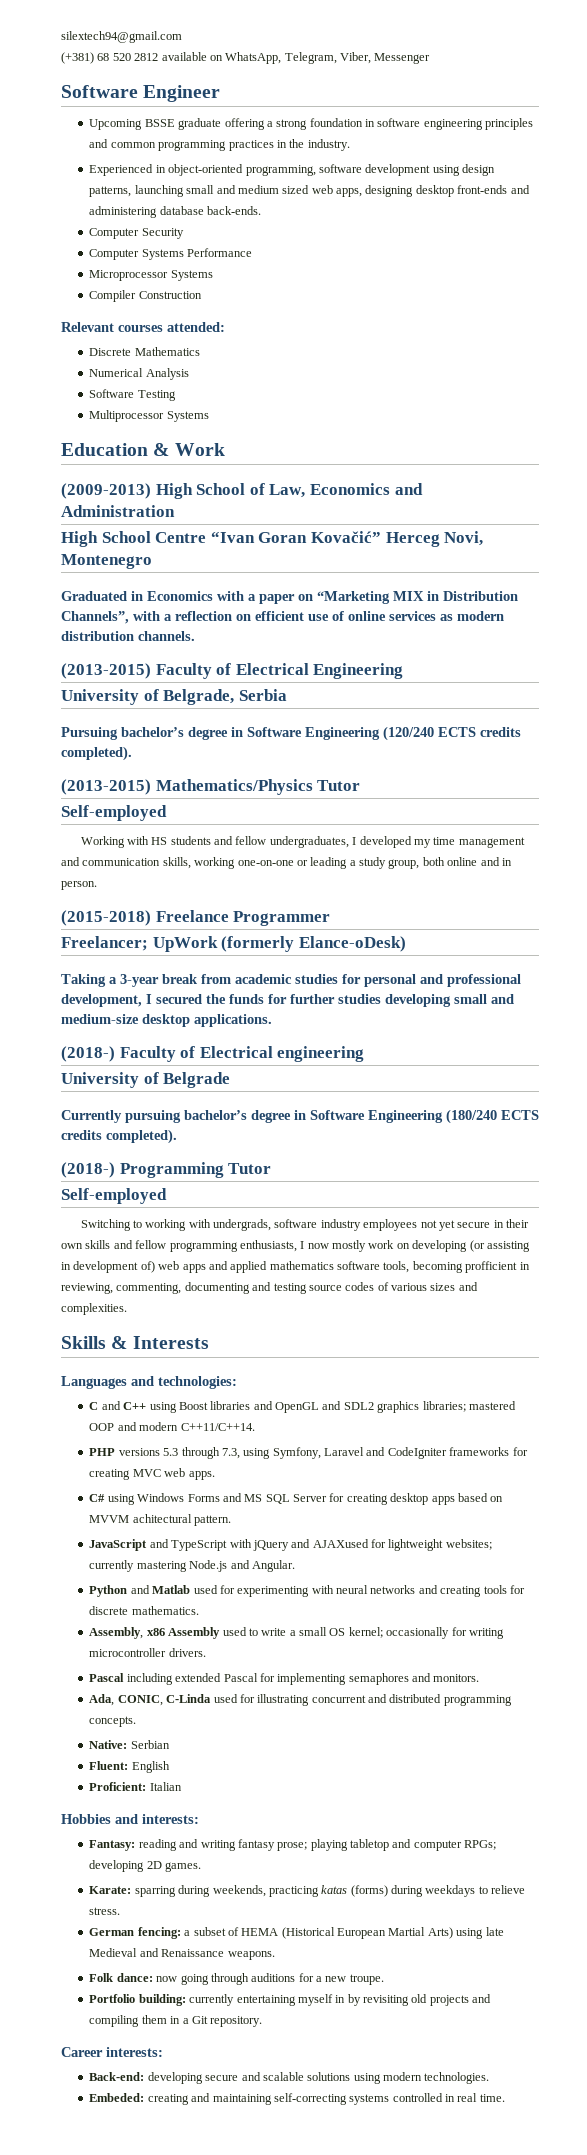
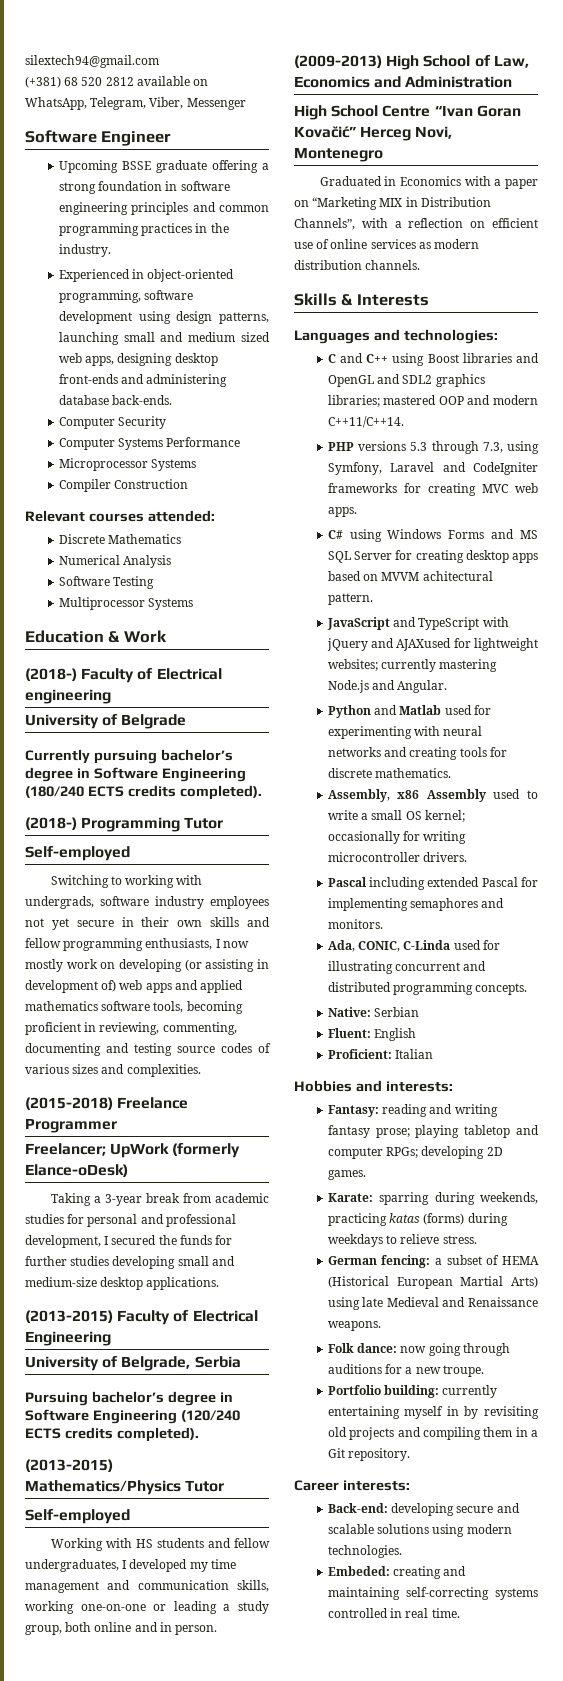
[61,483,423,499] [61,505,175,517] [61,531,484,547] [61,554,152,569] [61,591,518,604] [61,611,504,624] [61,631,195,641] [61,663,404,679] [61,689,287,705] [61,726,521,741] [61,746,132,761] [61,779,361,795] [61,805,167,821] [80,836,525,848] [61,857,512,869] [61,881,97,890] [61,910,331,926] [61,936,406,952] [61,974,521,987] [61,994,514,1007] [61,1014,272,1027] // (2009-2013) High School of Law, Economics and Administration // High School Centre “Ivan Goran Kovačić” Herceg Novi, Montenegro // Graduated in Economics with a paper on “Marketing MIX in Distribution Channels”, with a reflection on efficient use of online services as modern distribution channels. // (2013-2015) Faculty of Electrical Engineering // University of Belgrade, Serbia // Pursuing bachelor’s degree in Software Engineering (120/240 ECTS credits completed). // (2013-2015) Mathematics/Physics Tutor // Self-employed // Working with HS students and fellow undergraduates, I developed my time management and communication skills, working one-on-one or leading a study group, both online and in person. // (2015-2018) Freelance Programmer // Freelancer; UpWork (formerly Elance-oDesk) // Taking a 3-year break from academic studies for personal and professional development, I secured the funds for further studies developing small and medium-size desktop applications. -> (167, 636) none
[465,1261,518,1273] profficient -> [25,1022,81,1035] proficient
(127, 1309) none -> [25,1097,189,1110] [25,1118,117,1133] [25,1143,241,1158] [25,1164,128,1177] [50,1193,269,1206] [25,1214,236,1227] [25,1235,233,1248] [25,1256,235,1269] [25,1277,220,1290] [25,1310,258,1325] [25,1331,111,1346] [25,1356,241,1371] [25,1391,233,1406] [25,1409,240,1424] [25,1427,199,1442] [25,1459,113,1472] [25,1480,225,1495] [25,1509,130,1524] [50,1538,270,1551] [25,1559,236,1572] [25,1580,269,1593] [25,1601,269,1614] [25,1622,218,1635] [294,55,529,70] [294,76,513,88] [294,105,521,120] [294,126,453,141] [294,147,383,162] [319,176,538,189] [294,197,491,210] [294,218,538,230] [294,239,480,249] [294,260,421,270] // (2015-2018) Freelance Programmer // Freelancer; UpWork (formerly Elance-oDesk) // Taking a 3-year break from academic studies for personal and professional development, I secured the funds for further studies developing small and medium-size desktop applications. // (2013-2015) Faculty of Electrical Engineering // University of Belgrade, Serbia // Pursuing bachelor’s degree in Software Engineering (120/240 ECTS credits completed). // (2013-2015) Mathematics/Physics Tutor // Self-employed // Working with HS students and fellow undergraduates, I developed my time management and communication skills, working one-on-one or leading a study group, both online and in person. // (2009-2013) High School of Law, Economics and Administration // High School Centre “Ivan Goran Kovačić” Herceg Novi, Montenegro // Graduated in Economics with a paper on “Marketing MIX in Distribution Channels”, with a reflection on efficient use of online services as modern distribution channels.

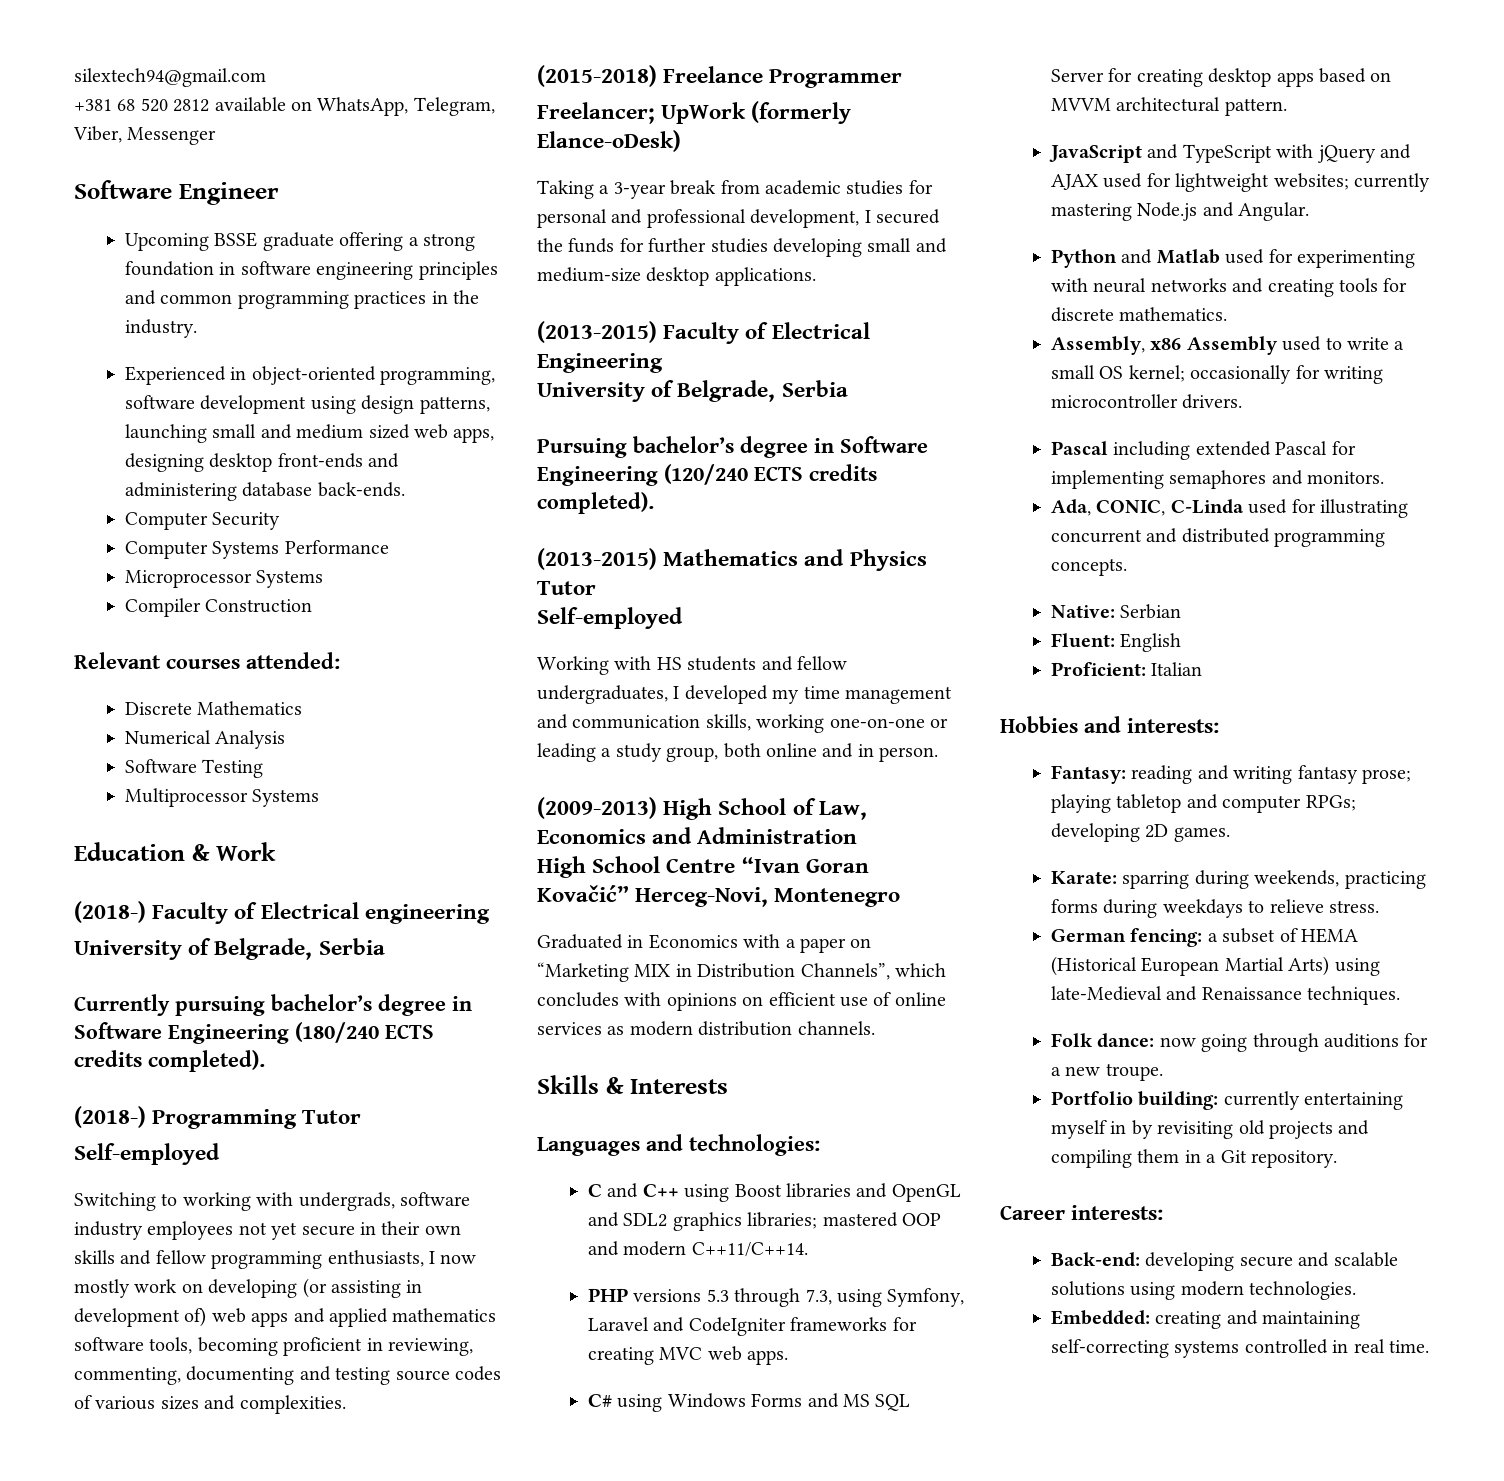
[25,76,61,88] (+381) -> [74,99,112,111] +381
[121,714,187,729] Belgrade -> [214,938,385,960] Belgrade, Serbia
[25,1480,181,1495] Mathematics/Physics -> [663,549,927,571] Mathematics and Physics
[360,126,453,141] Herceg Novi, -> [635,887,769,907] Herceg-Novi,
[361,218,464,228] with a reflection -> [895,963,946,977] [537,992,737,1011] which concludes with opinions
[422,571,493,581] achitectural -> [1116,97,1221,112] architectural
[396,638,452,651] AJAXused -> [1050,173,1143,190] AJAX used
[389,1213,465,1225] katas (forms) -> [1050,899,1098,913] forms
[362,1297,439,1307] late Medieval -> [1050,986,1162,1001] late-Medieval
[327,1321,381,1331] weapons. -> [1307,986,1401,1005] techniques.
[327,1566,390,1576] Embeded: -> [1050,1310,1150,1325] Embedded:

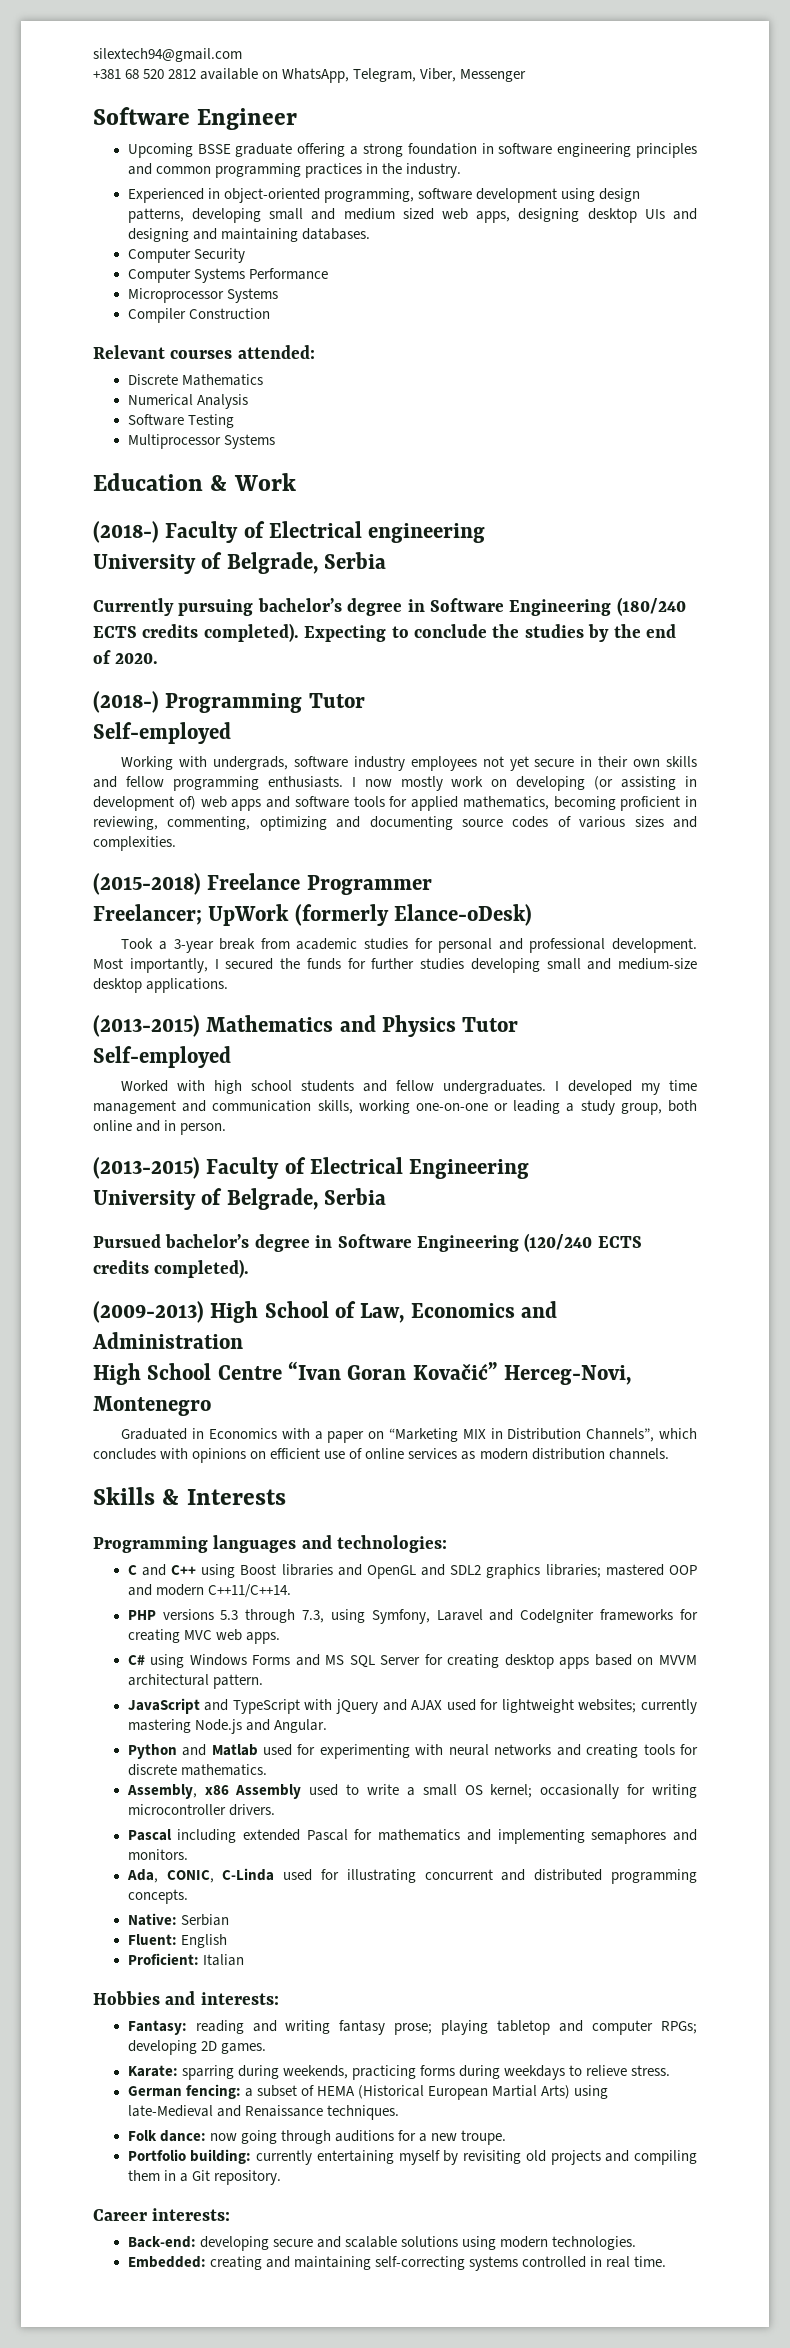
[124,424,207,443] launching -> [191,208,261,223] developing
[277,453,400,468] [124,482,405,501] front-ends and administering database back-ends. -> [644,208,697,220] [127,228,370,242] UIs and designing and maintaining databases.
(265, 1061) none -> [304,624,676,642] [93,650,159,664] Expecting to conclude the studies by the end of 2020.
[74,1192,251,1211] Switching to working -> [121,756,174,770] Working
[327,1250,424,1267] enthusiasts, -> [267,776,343,788] enthusiasts.
[329,1308,497,1327] [74,1337,193,1354] applied mathematics software tools, -> [294,796,549,811] software tools for applied mathematics,
[186,1366,391,1385] documenting and testing -> [259,816,453,831] optimizing and documenting
[537,180,594,199] Taking -> [121,938,154,949] Took
[750,209,860,228] development, -> [612,938,697,953] [93,958,208,973] development. Most importantly,
[537,321,870,344] [537,353,663,373] [537,380,848,402] [537,436,928,458] [537,464,877,486] [537,492,654,514] // (2013-2015) Faculty of Electrical Engineering // University of Belgrade, Serbia // Pursuing bachelor’s degree in Software Engineering (120/240 ECTS credits completed). -> (229, 985) none
[537,656,682,675] Working with HS -> [121,1080,293,1094] Worked with high school
[537,685,668,704] undergraduates, -> [443,1080,547,1094] undergraduates.
(939, 754) none -> [93,1157,530,1179] [93,1188,387,1210] [93,1233,642,1252] [93,1259,250,1278] // (2013-2015) Faculty of Electrical Engineering // University of Belgrade, Serbia // Pursued bachelor’s degree in Software Engineering (120/240 ECTS credits completed).
[537,1137,640,1156] Languages -> [93,1535,297,1553] Programming languages
(1356, 448) none -> [378,1829,491,1841] mathematics and
[1110,1121,1127,1134] in -> (440, 2157) none

